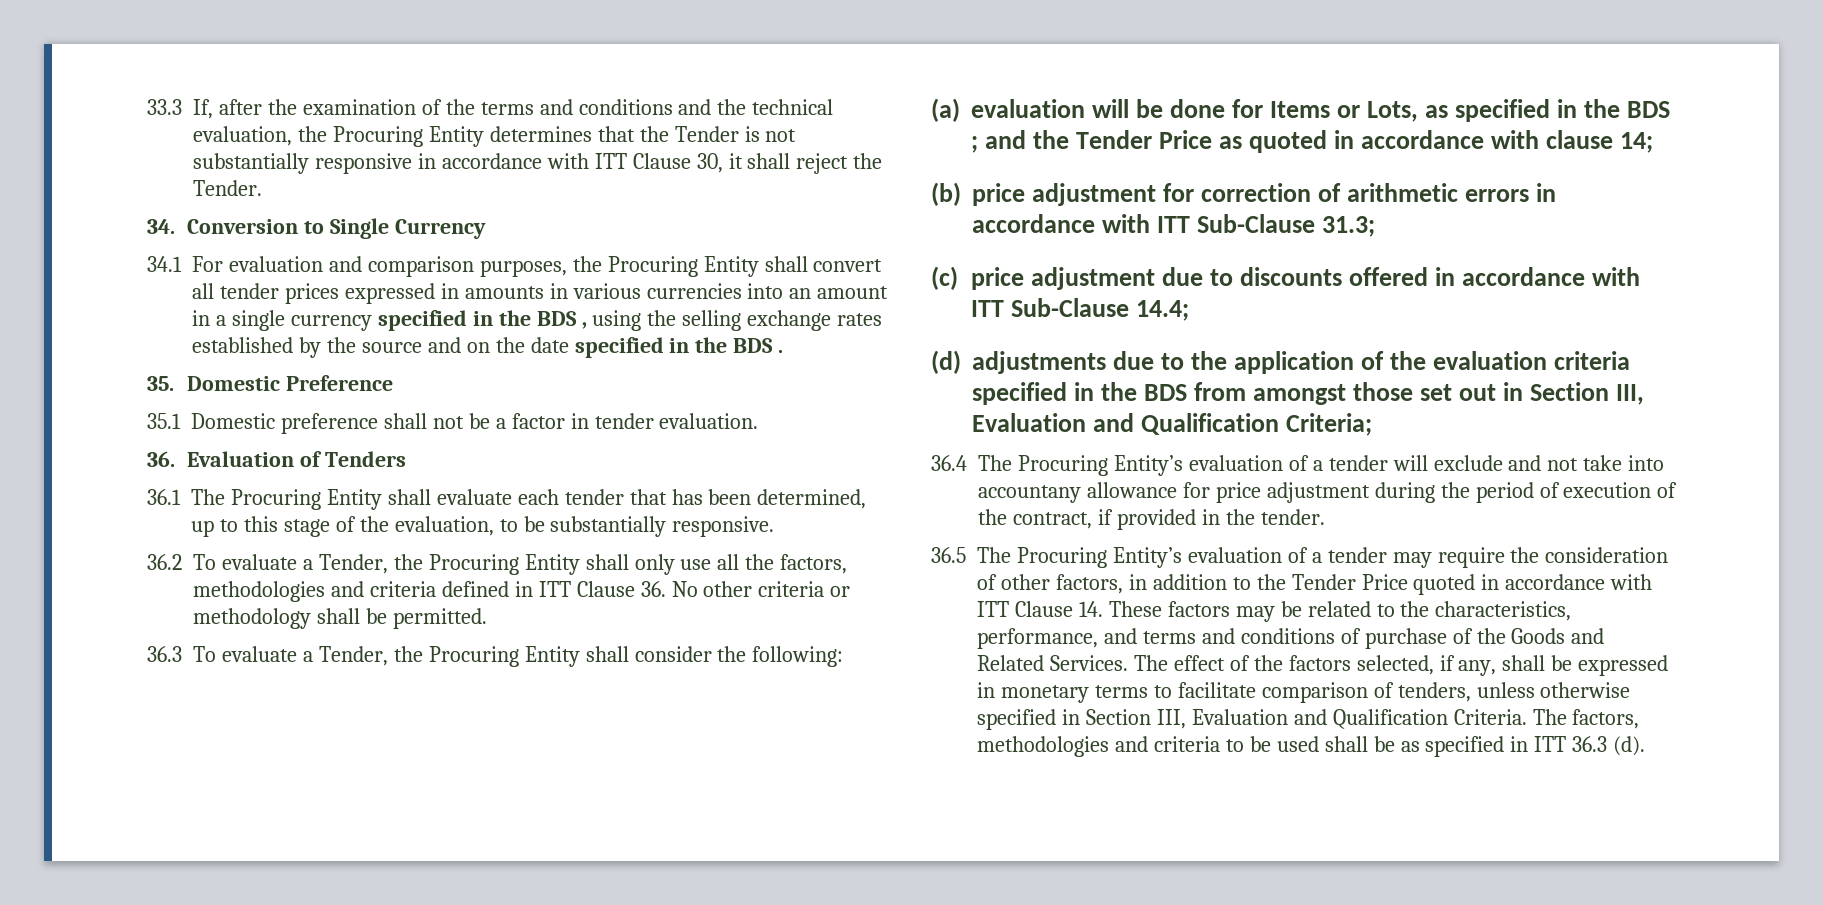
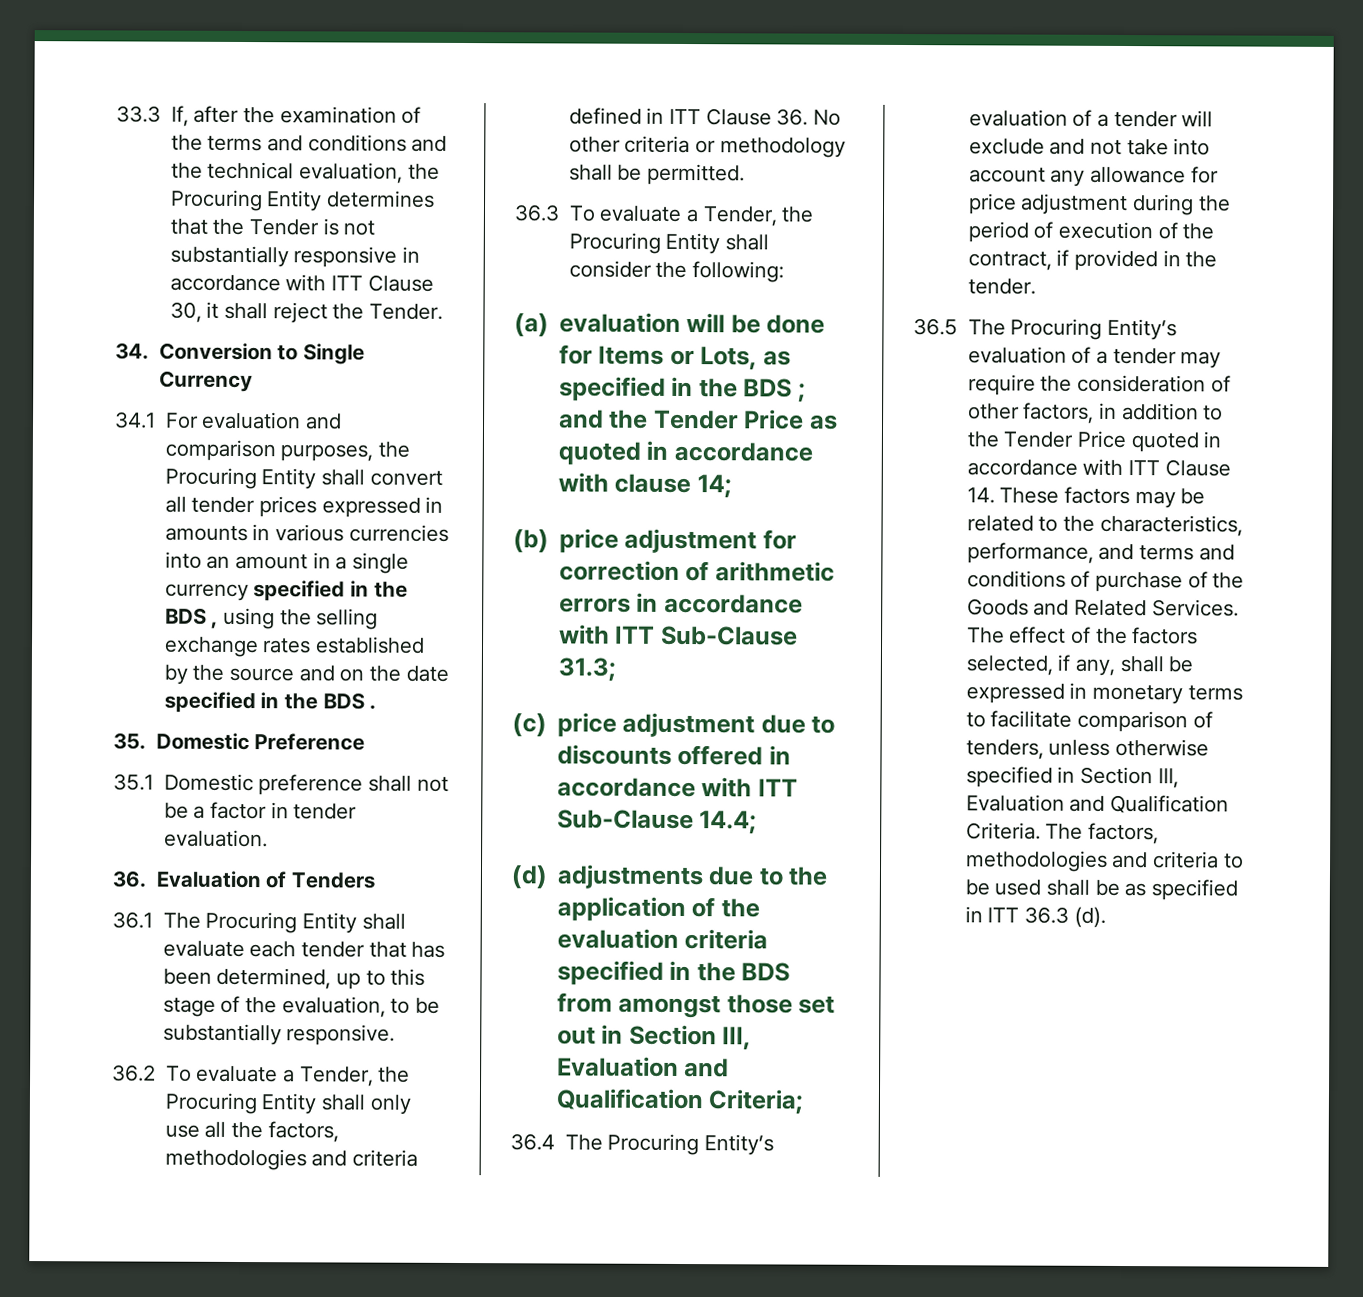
[978,485,1081,503] accountany -> [968,167,1086,187] account any

